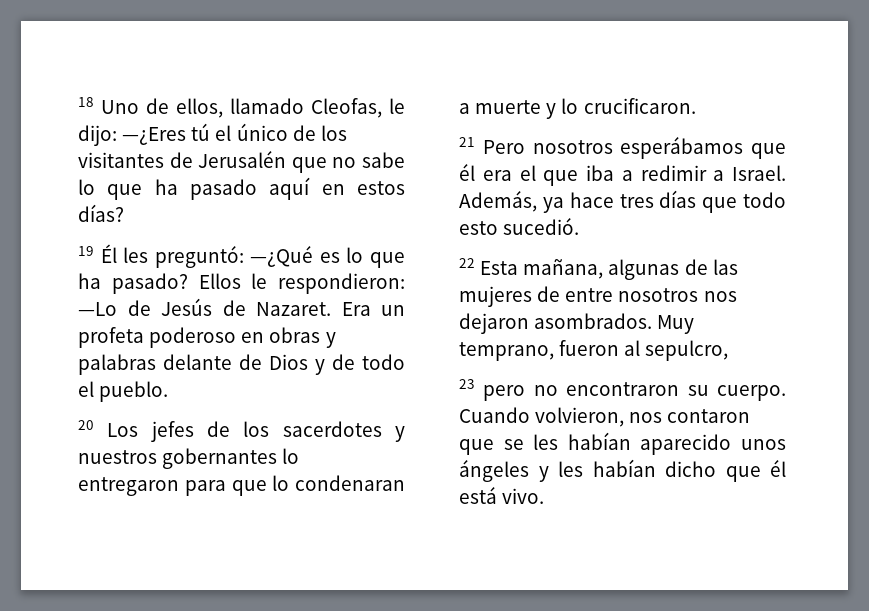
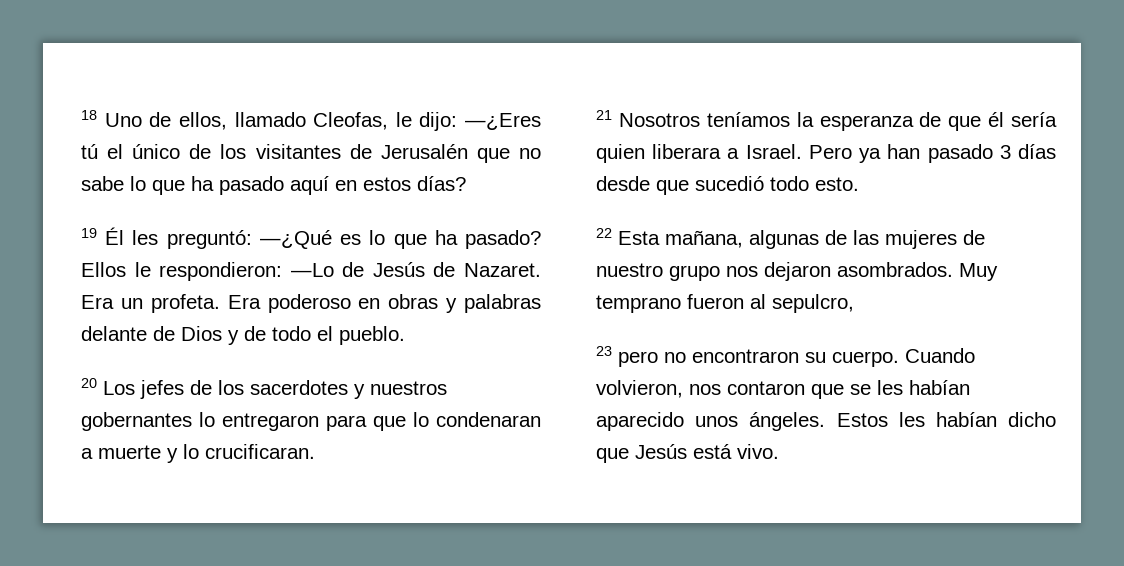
[78,327,144,348] profeta -> [150,294,261,313] profeta. Era
[583,98,696,114] crucificaron. -> [205,444,315,459] crucificaran.
[482,137,786,159] [459,164,786,186] [459,190,786,213] [459,218,580,235] Pero nosotros esperábamos que él era el que iba a redimir a Israel. Además, ya hace tres días que todo esto sucedió. -> [618,112,1057,131] [596,144,1056,163] [596,176,859,195] Nosotros teníamos la esperanza de que él sería quien liberara a Israel. Pero ya han pasado 3 días desde que sucedió todo esto.
[565,288,699,302] entre nosotros -> [596,263,720,281] nuestro grupo
[459,342,554,361] temprano, -> [596,295,681,313] temprano
[459,460,549,482] ángeles y -> [749,412,888,431] ángeles. Estos
[770,460,786,477] él -> [635,444,687,459] Jesús

